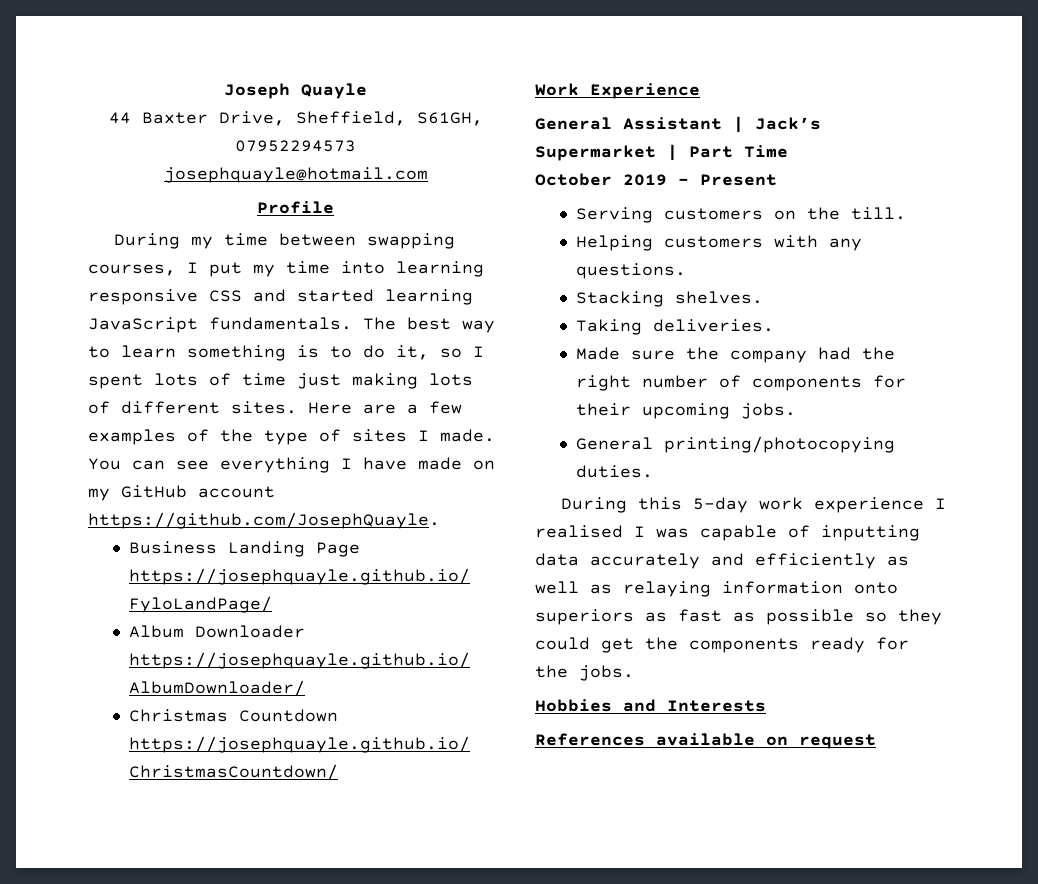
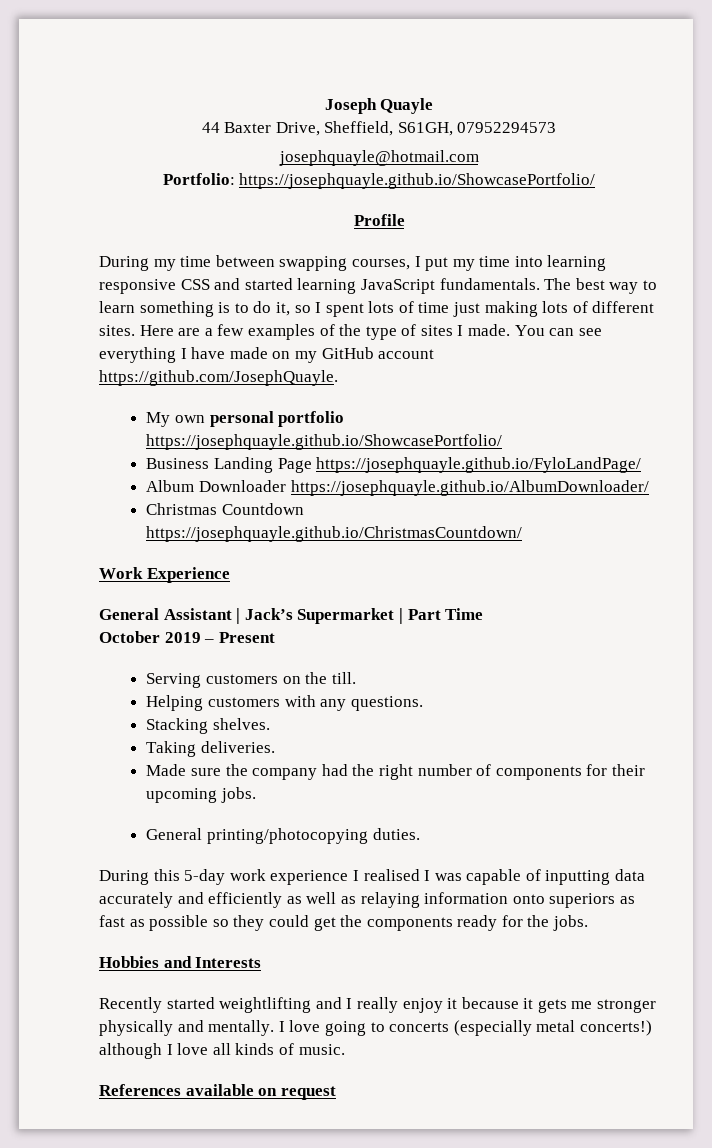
(428, 175) none -> [162,173,596,189] // Portfolio: https://josephquayle.github.io/ShowcasePortfolio/
(440, 520) none -> [146,411,345,427] [146,434,503,450] // My own personal portfolio https://josephquayle.github.io/ShowcasePortfolio/
(766, 706) none -> [99,997,657,1013] [99,1020,652,1036] [99,1043,345,1059] // Recently started weightlifting and I really enjoy it because it gets me stronger physically and mentally. I love going to concerts (especially metal concerts!) although I love all kinds of music.

